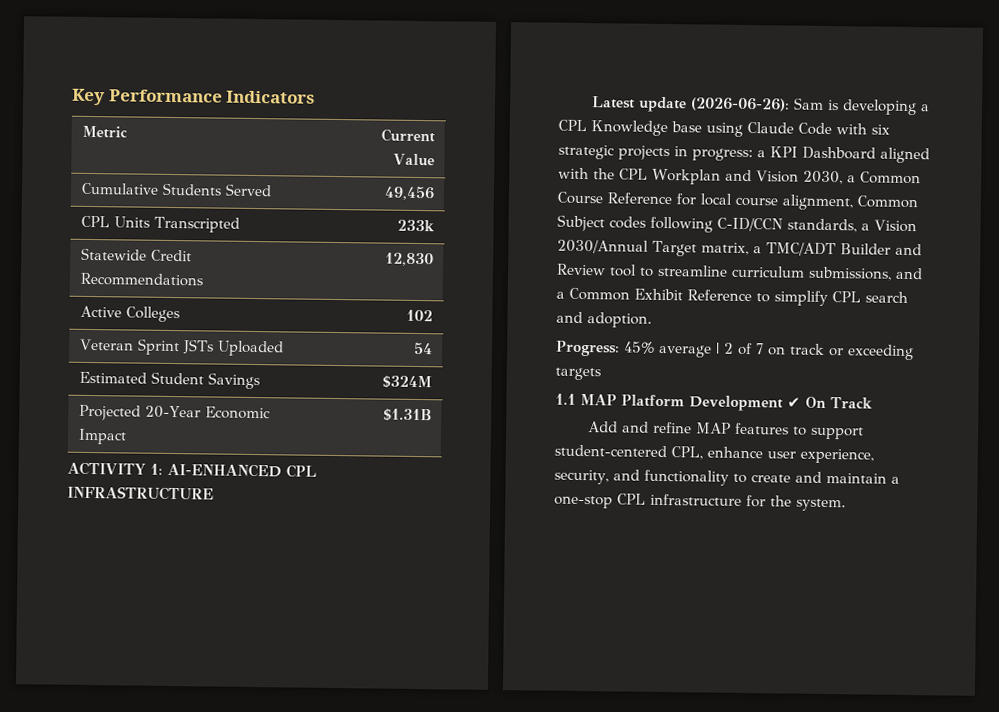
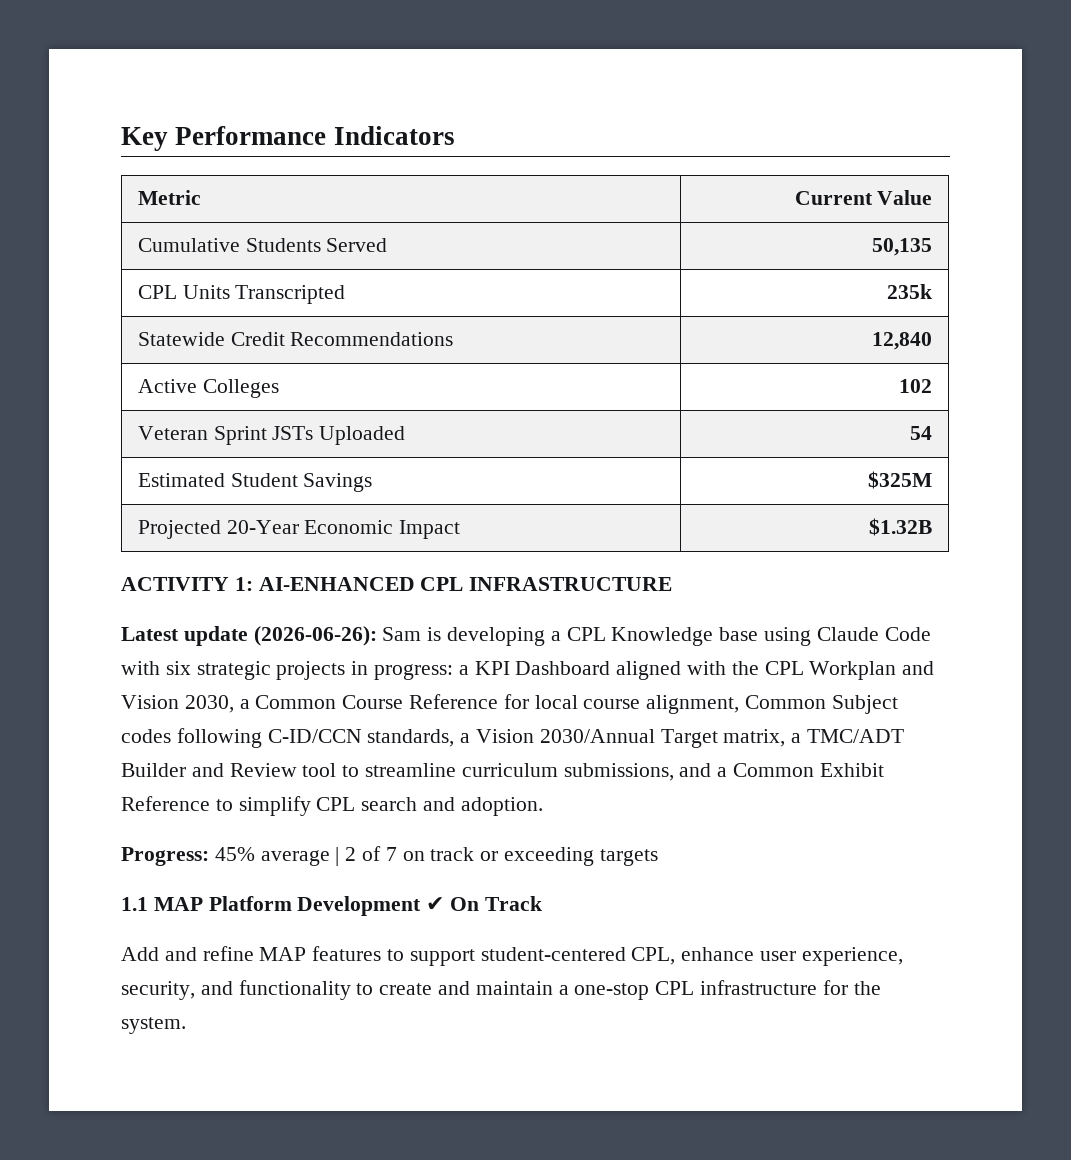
[384,185,436,201] 49,456 -> [872,238,933,256] 50,135
[397,219,436,232] 233k -> [887,284,933,299] 235k
[385,252,435,267] 12,830 -> [872,332,933,350] 12,840
[382,375,433,389] $324M -> [868,471,933,489] $325M
[383,408,433,422] $1.31B -> [869,518,933,536] $1.32B

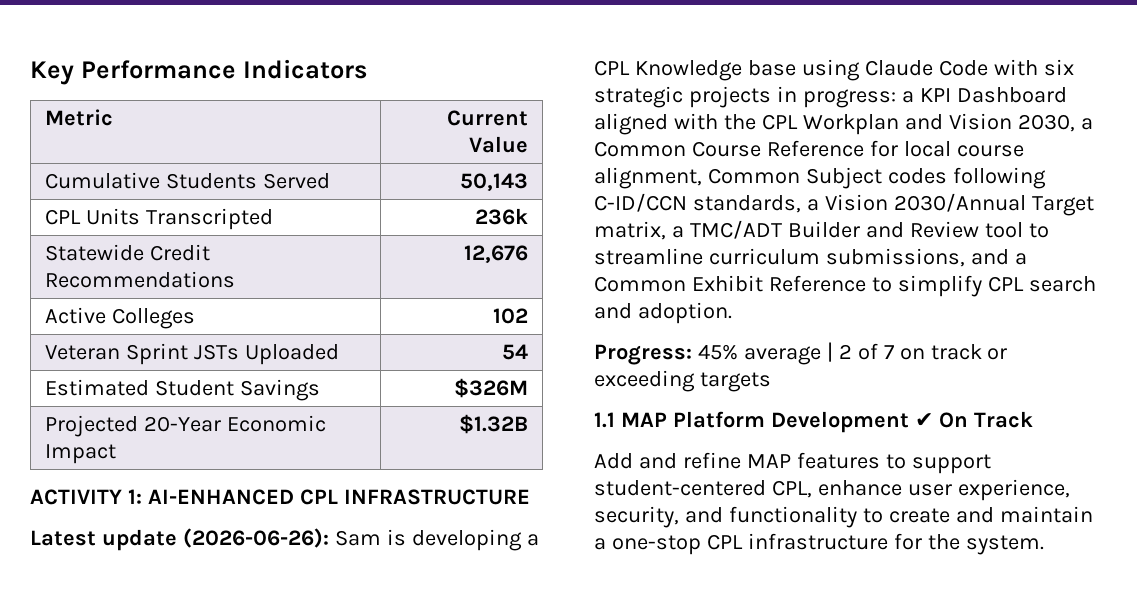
[872,238,933,256] 50,135 -> [460,173,529,191] 50,143
[887,284,933,299] 235k -> [475,208,529,225] 236k
[872,332,933,350] 12,840 -> [464,245,529,263] 12,676
[868,471,933,489] $325M -> [454,378,529,398] $326M

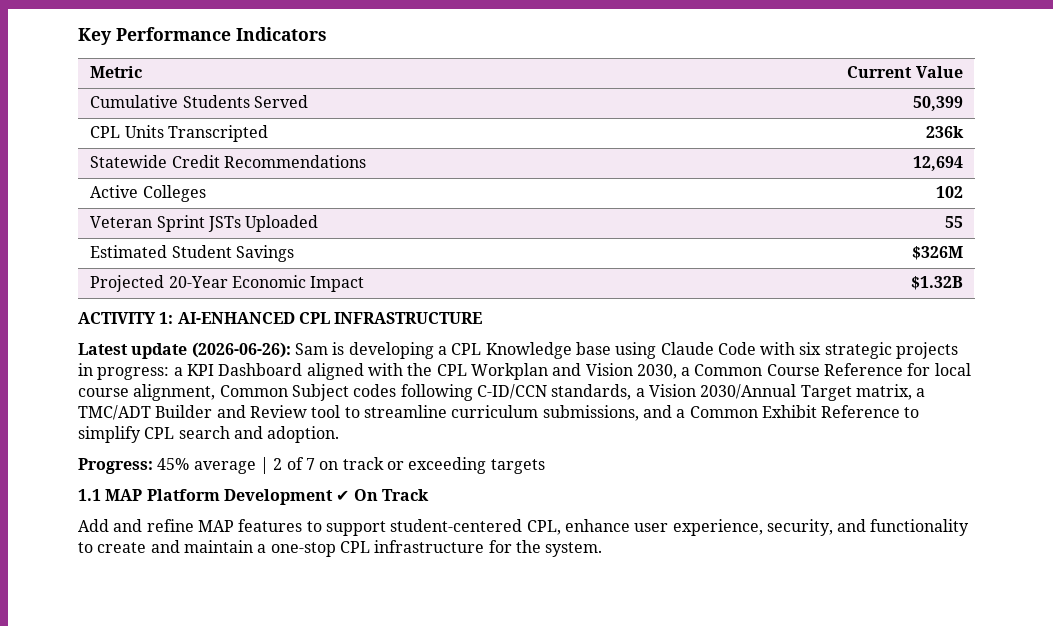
[460,173,529,191] 50,143 -> [912,96,963,111] 50,399
[464,245,529,263] 12,676 -> [912,156,963,171] 12,694
[502,344,529,360] 54 -> [944,216,963,228] 55

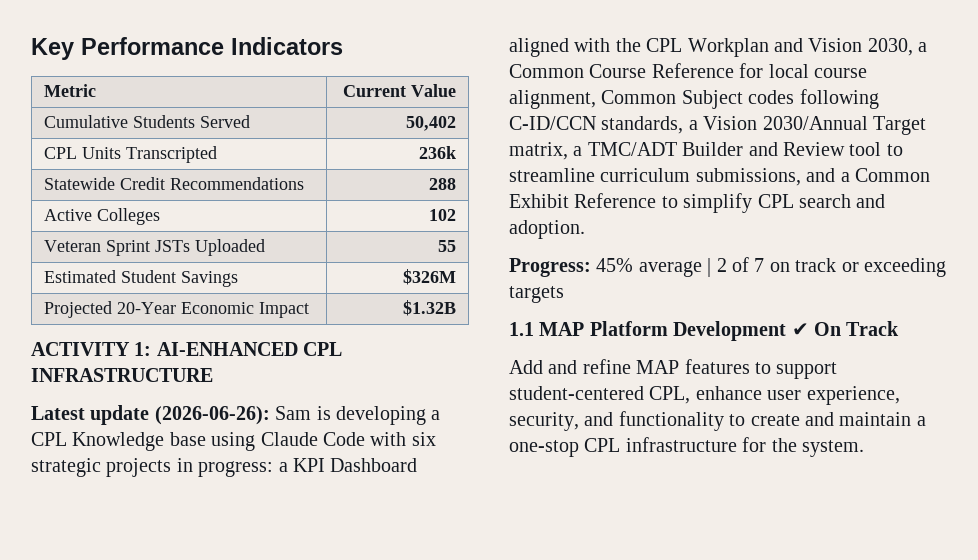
[912,96,963,111] 50,399 -> [405,116,456,131] 50,402
[912,156,963,171] 12,694 -> [428,178,456,190] 288

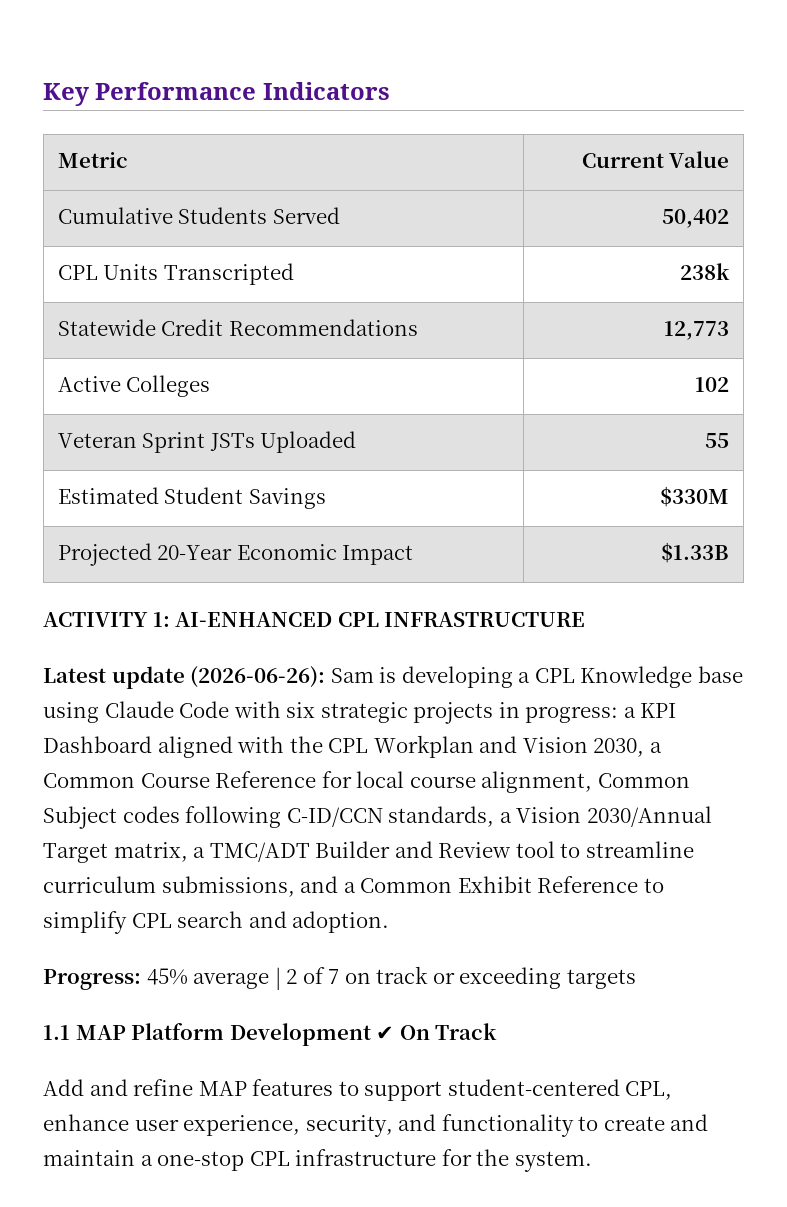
[418,146,456,159] 236k -> [680,263,731,280] 238k
[428,178,456,190] 288 -> [664,321,730,340] 12,773
[402,269,456,285] $326M -> [660,486,730,507] $330M
[402,300,456,316] $1.32B -> [661,542,730,563] $1.33B

